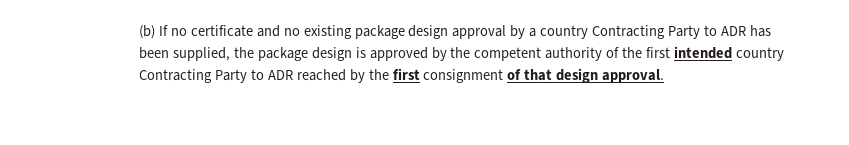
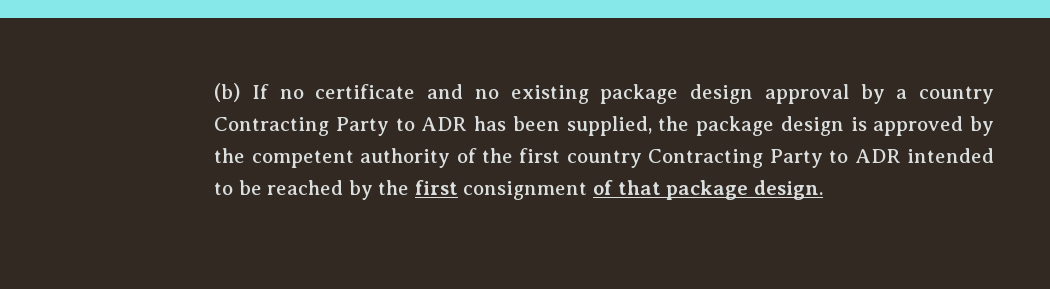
[673,46,784,61] [139,69,293,83] intended country Contracting Party to ADR -> [566,148,995,168] [214,180,262,195] country Contracting Party to ADR intended to be
[556,68,665,83] design approval. -> [666,180,823,200] package design.

